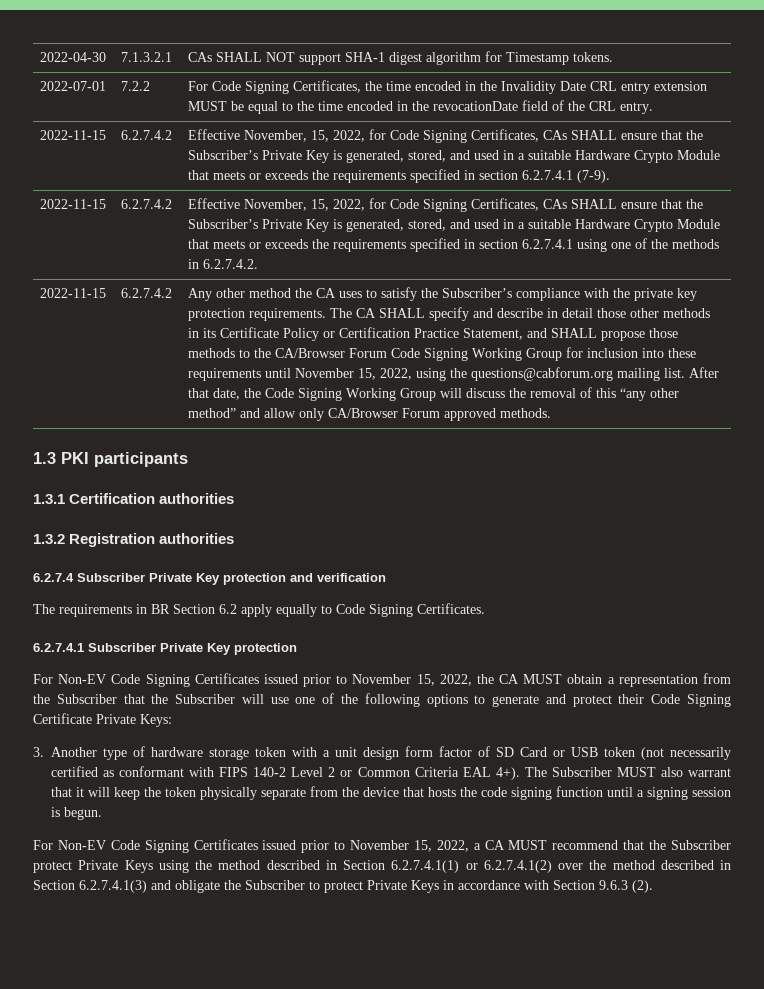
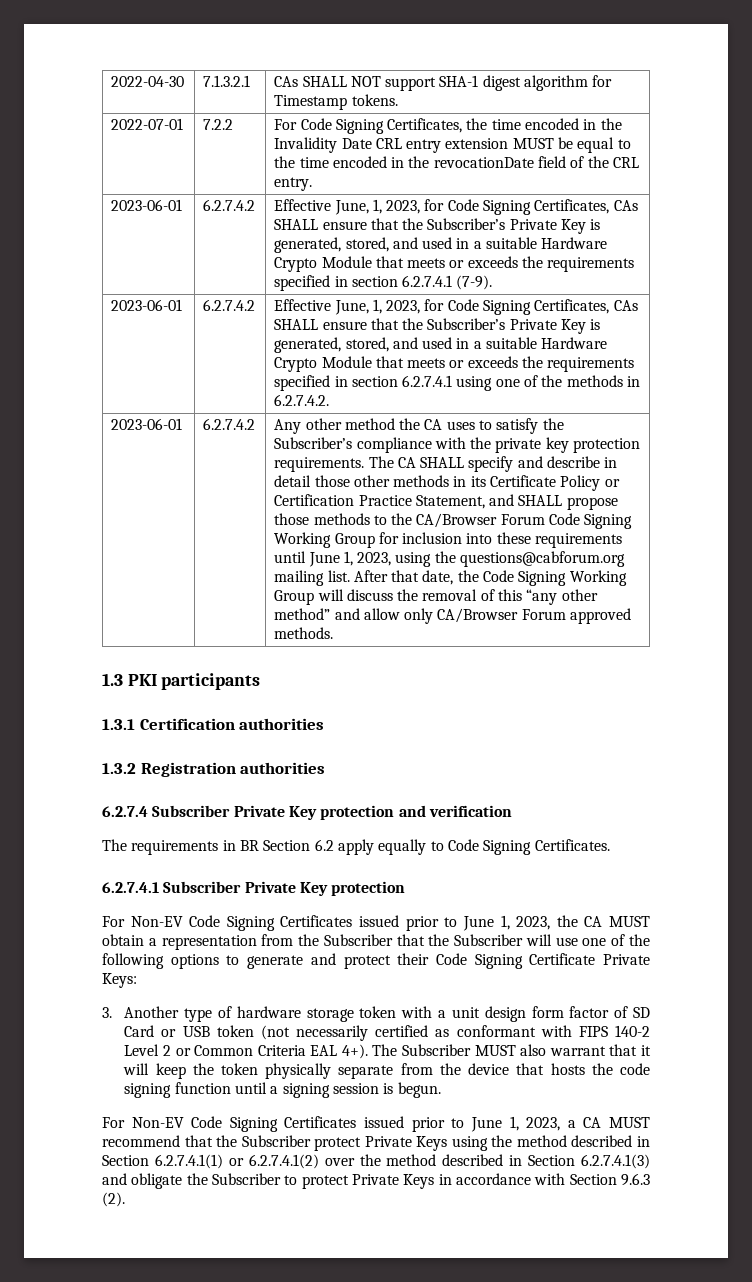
[40,130,107,140] [121,130,173,140] [188,129,366,142] 2022-11-15 | 6.2.7.4.2 | Effective November, 15, 2022, -> [111,199,183,211] [203,199,256,211] [274,199,421,215] 2023-06-01 | 6.2.7.4.2 | Effective June, 1, 2023,
[40,199,107,209] [121,199,173,209] [188,198,366,211] 2022-11-15 | 6.2.7.4.2 | Effective November, 15, 2022, -> [111,299,183,311] [203,299,256,311] [274,299,421,315] 2023-06-01 | 6.2.7.4.2 | Effective June, 1, 2023,
[40,288,107,298] 2022-11-15 -> [111,418,183,430] 2023-06-01
[295,368,413,380] November 15, 2022, -> [308,551,392,567] June 1, 2023,
[352,674,472,686] November 15, 2022, -> [462,915,551,931] June 1, 2023,
[350,840,469,852] November 15, 2022, -> [470,1116,561,1132] June 1, 2023,

